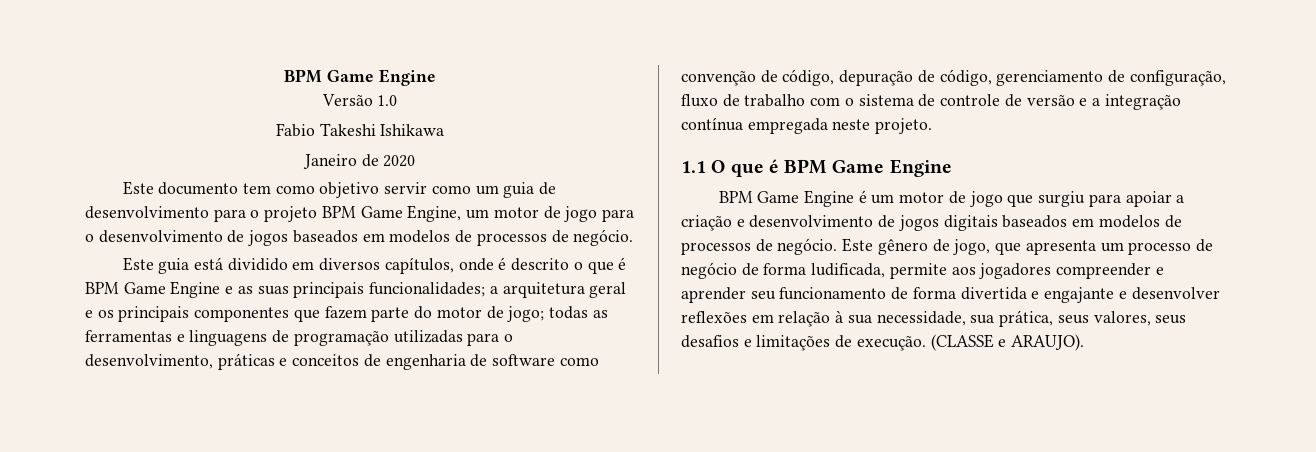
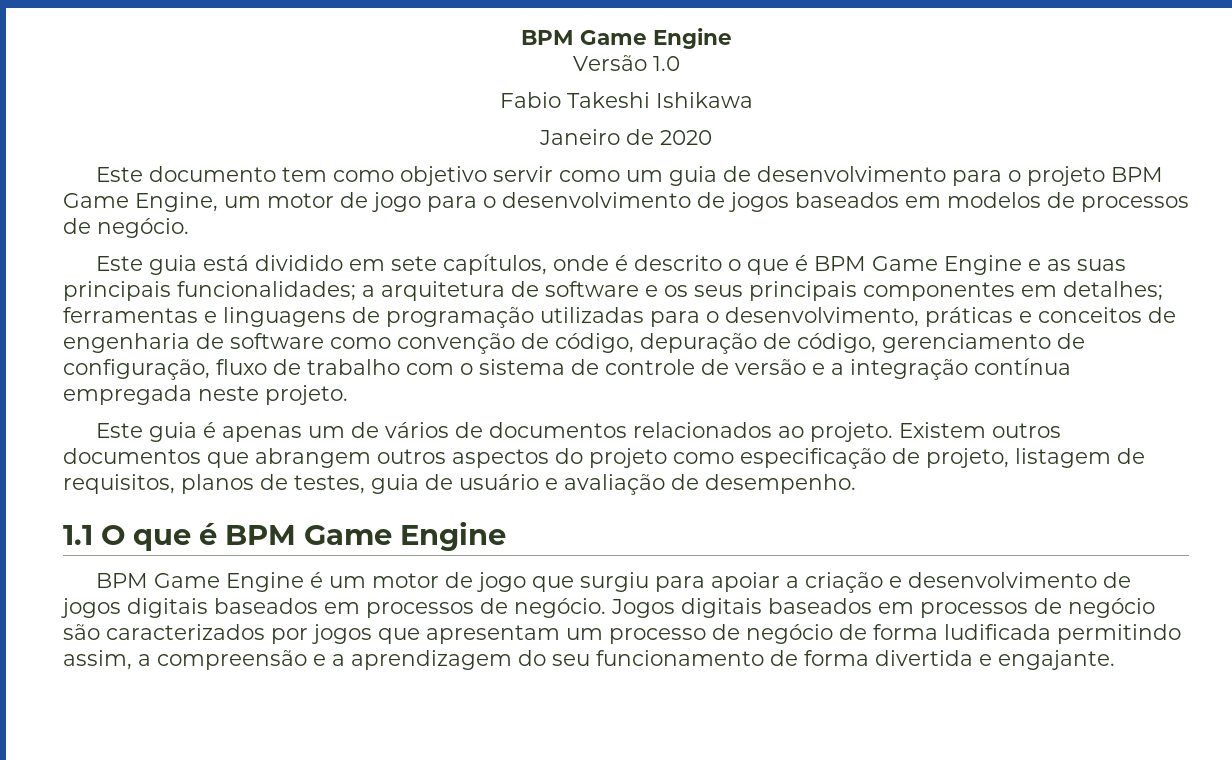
[319,258,381,271] diversos -> [391,256,438,271] sete
[589,282,627,298] geral -> [511,281,639,297] de software
(114, 314) none -> [694,285,743,297] seus
[293,306,608,322] que fazem parte do motor de jogo; todas as -> [1021,281,1163,301] em detalhes;
(933, 126) none -> [96,422,1062,442] [63,448,1145,469] [63,474,856,495] // Este guia é apenas um de vários de documentos relacionados ao projeto. Existem outros documentos que abrangem outros aspectos do projeto como especificação de projeto, listagem de requisitos, planos de testes, guia de usuário e avaliação de desempenho.
[1098,215,1182,228] [681,238,1096,255] modelos de processos de negócio. Este gênero de jogo, que apresenta -> [366,598,1155,618] [63,624,560,644] processos de negócio. Jogos digitais baseados em processos de negócio são caracterizados por jogos que apresentam
[811,263,1164,279] [681,287,746,303] ludificada, permite aos jogadores compreender e aprender -> [944,624,1181,644] [63,650,546,670] ludificada permitindo assim, a compreensão e a aprendizagem do
[1044,287,1220,303] [681,310,1187,327] [681,334,1085,351] engajante e desenvolver reflexões em relação à sua necessidade, sua prática, seus valores, seus desafios e limitações de execução. (CLASSE e ARAUJO). -> [998,650,1115,670] engajante.

